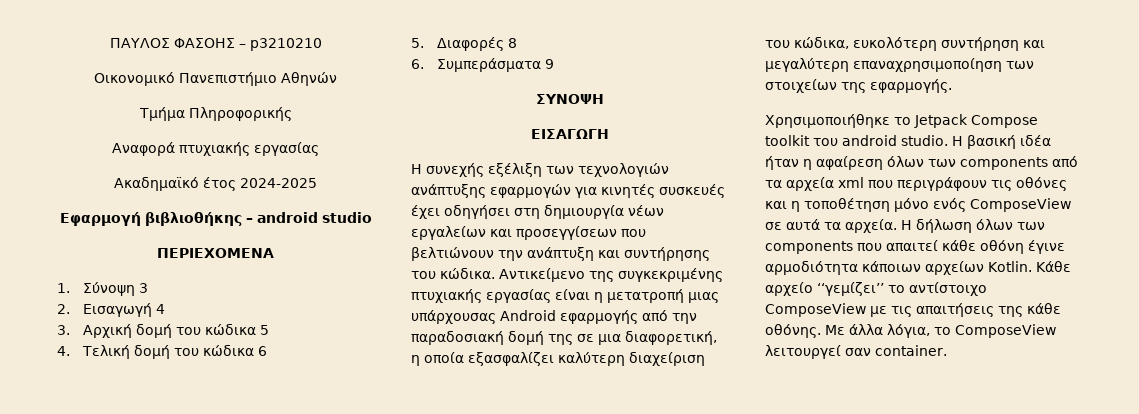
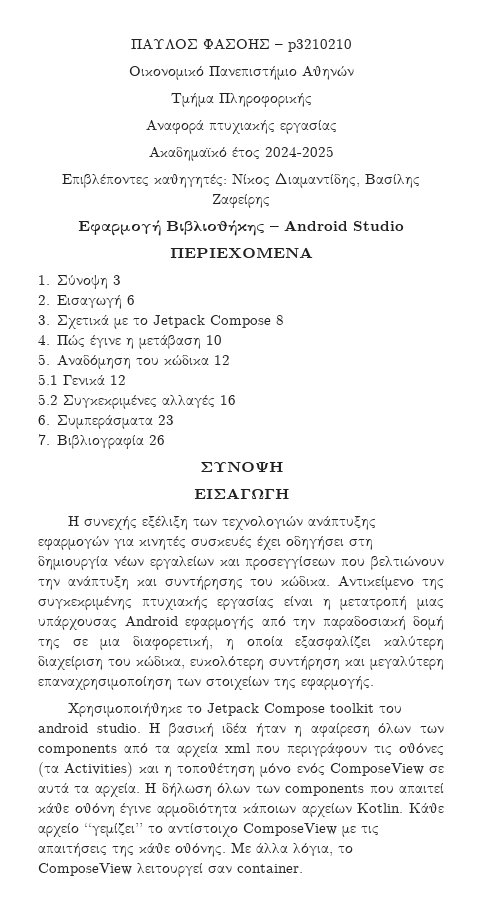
[59,212,372,226] Εφαρμογή βιβλιοθήκης – android studio -> [62,172,420,188] [212,194,270,208] [78,220,404,236] Επιβλέποντες καθηγητές: Νίκος Διαμαντίδης, Βασίλης Ζαφείρης // Εφαρμογή Βιβλιοθήκης – Android Studio
[156,304,166,314] [57,324,270,338] [57,345,268,359] [411,37,518,51] [411,58,555,72] 4 // 3. Αρχική δομή του κώδικα 5 // 4. Τελική δομή του κώδικα 6 // 5. Διαφορές 8 // 6. Συμπεράσματα 9 -> [127,295,136,305] [38,315,285,329] [38,335,223,349] [38,354,231,369] [38,374,126,385] [38,394,236,409] [38,415,175,429] [38,434,166,449] 6 // 3. Σχετικά με το Jetpack Compose 8 // 4. Πώς έγινε η μετάβαση 10 // 5. Αναδόμηση του κώδικα 12 // 5.1 Γενικά 12 // 5.2 Συγκεκριμένες αλλαγές 16 // 6. Συμπεράσματα 23 // 7. Βιβλιογραφία 26
(1067, 184) none -> [38,762,134,777] (τα Activities)

